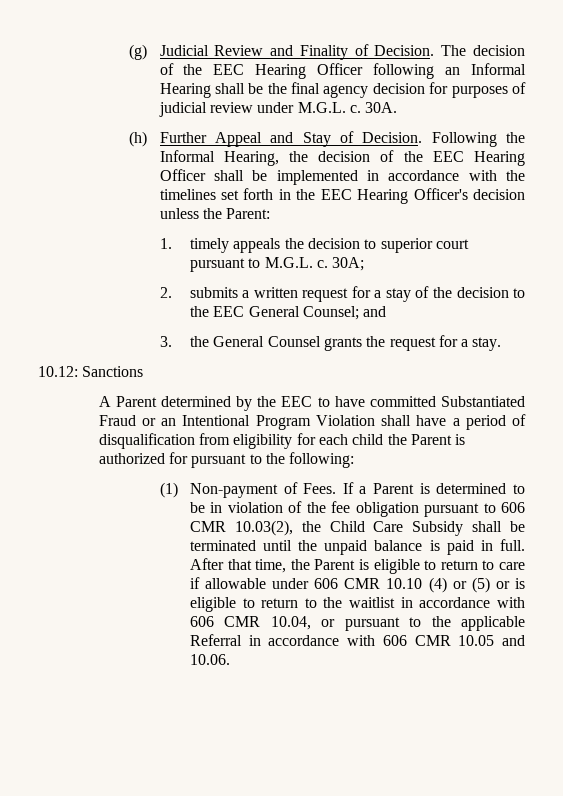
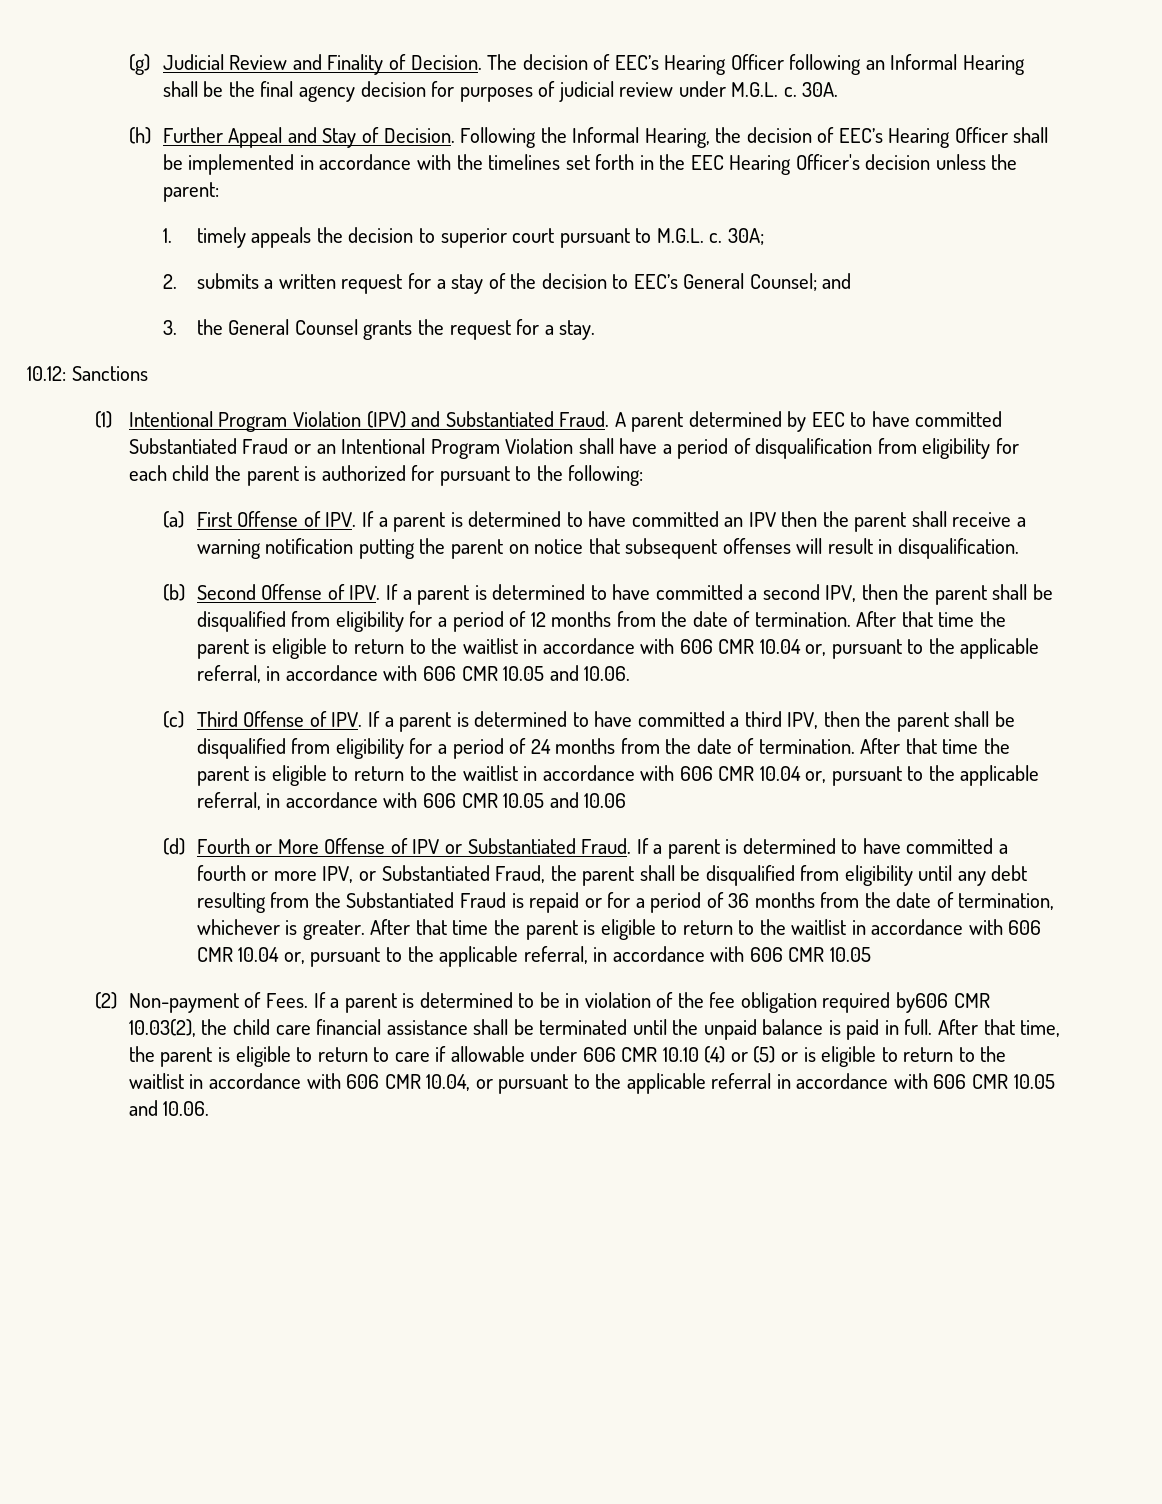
[183,64,245,75] the EEC -> [614,55,659,70] EEC’s
[403,151,464,162] the EEC -> [838,128,883,143] EEC’s
[226,208,271,219] Parent: -> [162,182,219,202] parent:
[189,306,245,317] the EEC -> [633,274,678,289] EEC’s
[98,396,157,407] A Parent -> [94,411,684,432] (1) Intentional Program Violation (IPV) and Substantiated Fraud. A parent
[257,396,277,407] the -> (807, 421) none
[411,434,453,445] Parent -> [246,466,299,486] parent
[159,482,178,498] (1) -> [162,511,1026,532] [196,538,1019,559] [162,584,1053,605] [196,611,1006,632] [196,638,1040,659] [196,665,631,683] [162,711,1015,732] [196,738,1010,759] [196,765,1040,786] [196,792,627,810] [162,838,1008,859] [196,865,1028,886] [196,892,1055,913] [196,919,1042,940] [196,946,871,967] [94,992,117,1009] (a) First Offense of IPV. If a parent is determined to have committed an IPV then the parent shall receive a warning notification putting the parent on notice that subsequent offenses will result in disqualification. // (b) Second Offense of IPV. If a parent is determined to have committed a second IPV, then the parent shall be disqualified from eligibility for a period of 12 months from the date of termination. After that time the parent is eligible to return to the waitlist in accordance with 606 CMR 10.04 or, pursuant to the applicable referral, in accordance with 606 CMR 10.05 and 10.06. // (c) Third Offense of IPV. If a parent is determined to have committed a third IPV, then the parent shall be disqualified from eligibility for a period of 24 months from the date of termination. After that time the parent is eligible to return to the waitlist in accordance with 606 CMR 10.04 or, pursuant to the applicable referral, in accordance with 606 CMR 10.05 and 10.06 // (d) Fourth or More Offense of IPV or Substantiated Fraud. If a parent is determined to have committed a fourth or more IPV, or Substantiated Fraud, the parent shall be disqualified from eligibility until any debt resulting from the Substantiated Fraud is repaid or for a period of 36 months from the date of termination, whichever is greater. After that time the parent is eligible to return to the waitlist in accordance with 606 CMR 10.04 or, pursuant to the applicable referral, in accordance with 606 CMR 10.05 // (2)
[373,483,415,494] Parent -> [344,993,397,1013] parent
[424,502,525,517] [189,520,464,536] pursuant to 606 CMR 10.03(2), the Child Care Subsidy -> [822,992,990,1013] [128,1019,468,1037] required by606 CMR 10.03(2), the child care financial assistance
[314,559,356,570] Parent -> [160,1047,213,1067] parent
[189,634,242,646] Referral -> [711,1073,772,1089] referral

